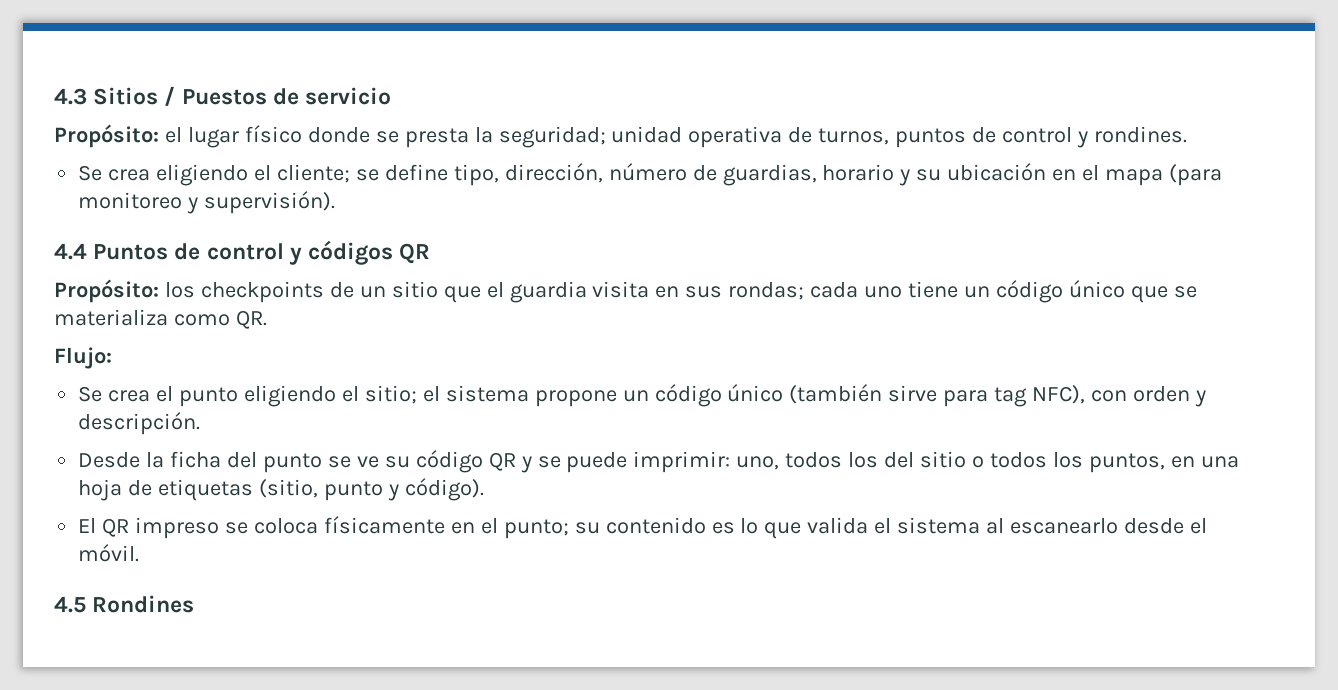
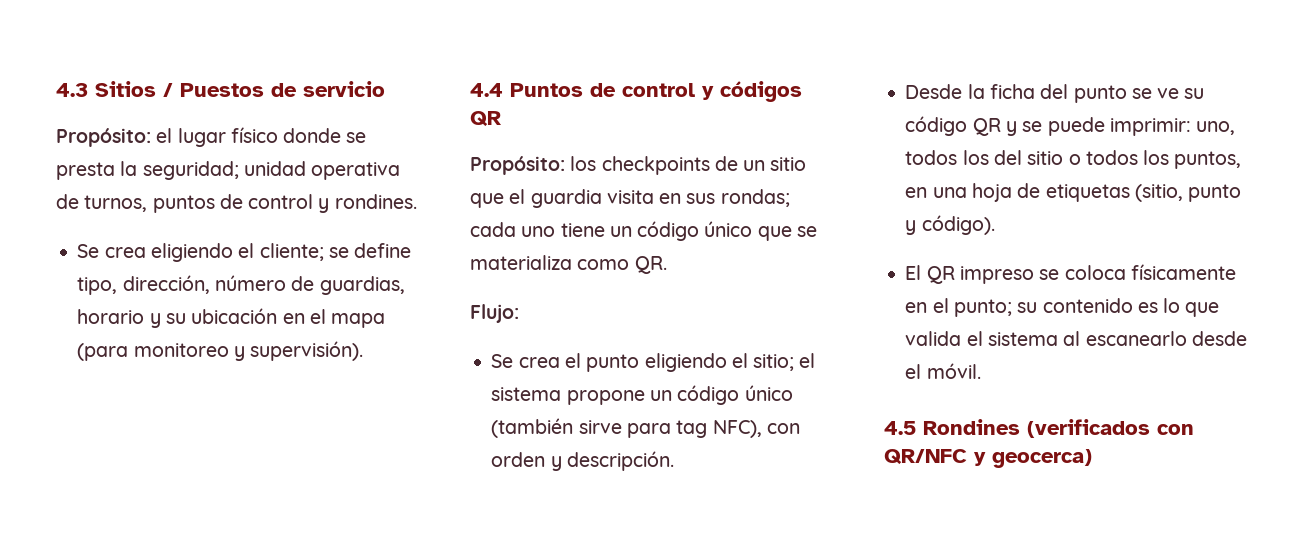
(195, 604) none -> [1027,419,1194,438] [884,449,1092,468] (verificados con QR/NFC y geocerca)

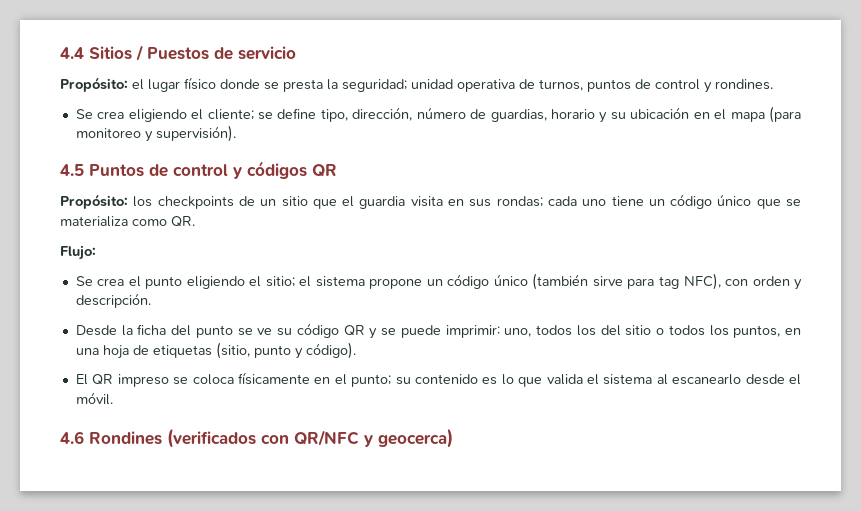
[56,83,88,97] 4.3 -> [60,47,84,59] 4.4
[470,83,503,97] 4.4 -> [60,164,84,176] 4.5
[884,421,916,435] 4.5 -> [60,431,84,444] 4.6

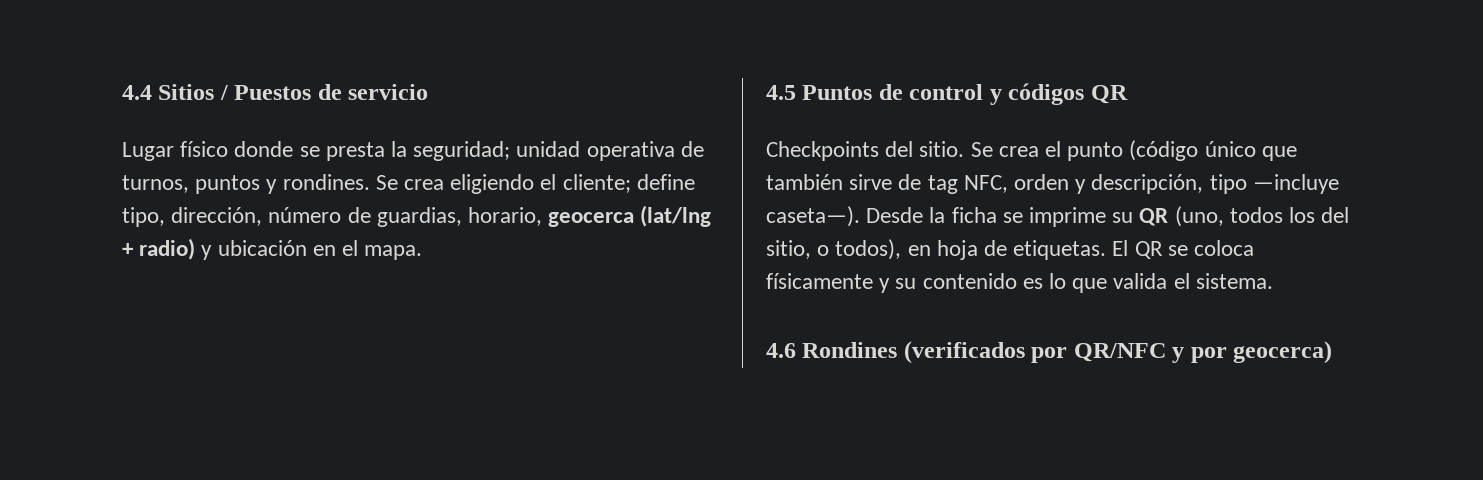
[60,77,180,92] Propósito: el lugar -> [122,142,174,161] Lugar
[635,79,700,90] de control -> (261, 184) none
(773, 84) // -> (370, 182) none
[258,112,274,120] se -> (631, 183) none
[551,106,801,123] [75,125,236,142] horario y su ubicación en el mapa (para monitoreo y supervisión). -> [468,205,712,227] [122,238,423,260] horario, geocerca (lat/lng + radio) y ubicación en el mapa.
[60,194,801,209] [60,216,195,227] [60,245,96,260] [75,273,803,290] [75,293,151,308] [75,323,801,339] [75,342,356,359] Propósito: los checkpoints de un sitio que el guardia visita en sus rondas; cada uno tiene un código único que se materializa como QR. // Flujo: // Se crea el punto eligiendo el sitio; el sistema propone un código único (también sirve para tag NFC), con orden y descripción. // Desde la ficha del punto se ve su código QR y se puede imprimir: uno, todos los del sitio o todos los puntos, en una hoja de etiquetas (sitio, punto y código). // -> [766,140,1297,161] [766,174,1339,194] [766,206,1350,227] [766,239,1107,260] Checkpoints del sitio. Se crea el punto (código único que también sirve de tag NFC, orden y descripción, tipo —incluye caseta—). Desde la ficha se imprime su QR (uno, todos los del sitio, o todos), en hoja de etiquetas.
[117,374,169,387] impreso -> (1163, 250) none
[314,374,392,387] en el punto; -> [879,278,891,293] y
[603,374,801,385] [75,392,113,405] sistema al escanearlo desde el móvil. -> [1195,273,1273,289] sistema.
[261,435,289,444] con -> [1031,347,1068,363] por
(373, 441) none -> [1190,347,1227,363] por

